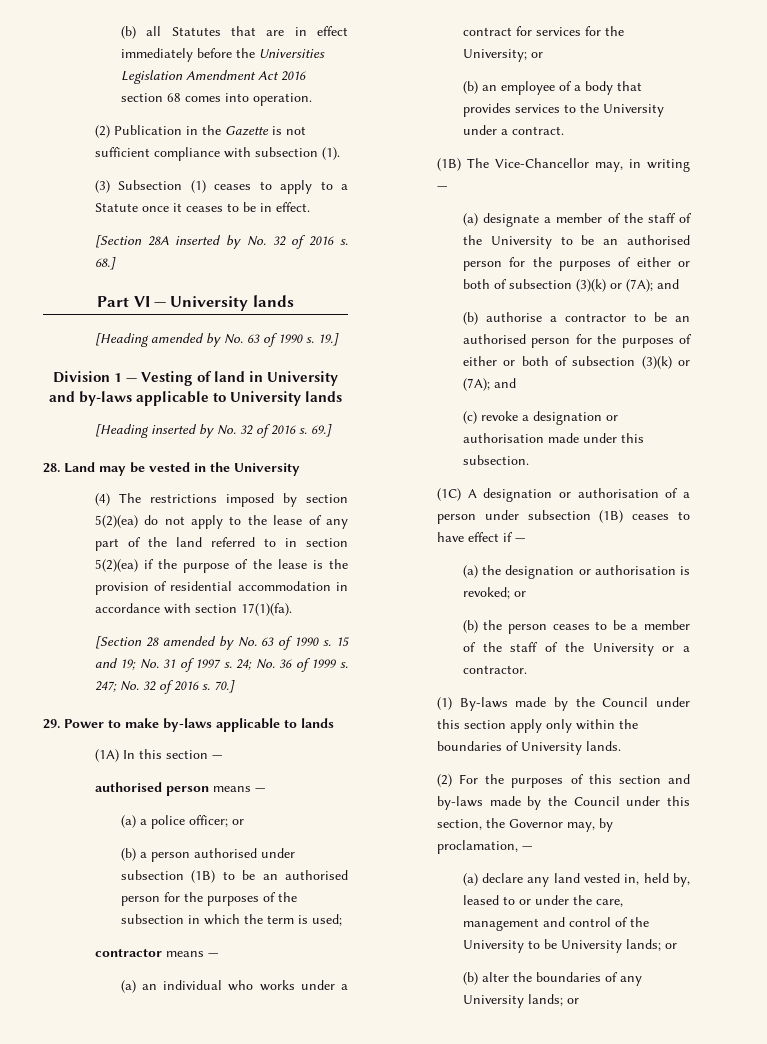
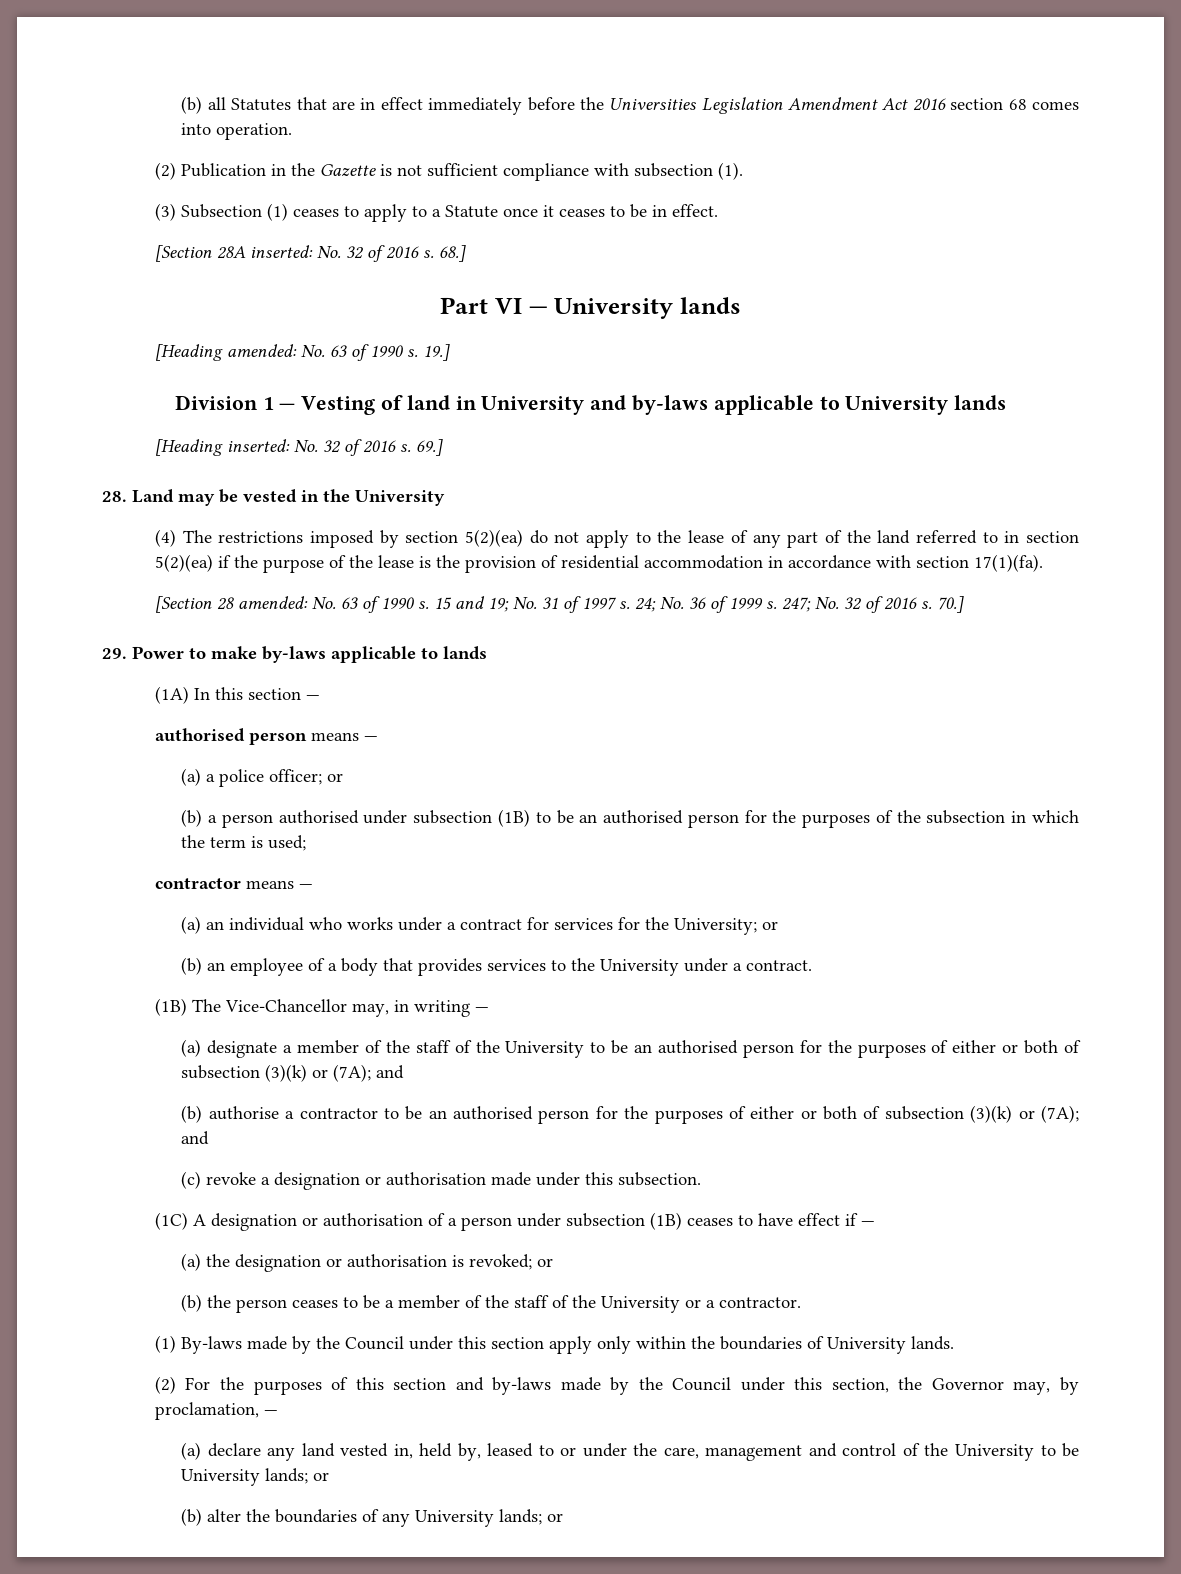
[175,235,242,249] inserted by -> [249,245,313,258] inserted:
[150,333,221,347] amended by -> [226,344,297,357] amended:
[150,424,214,438] inserted by -> [226,439,290,452] inserted:
[162,636,234,650] amended by -> [237,596,308,609] amended:

